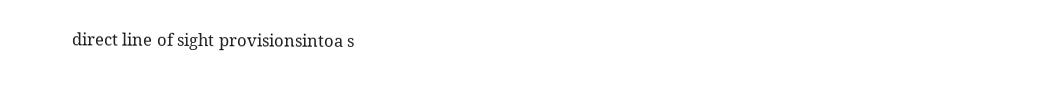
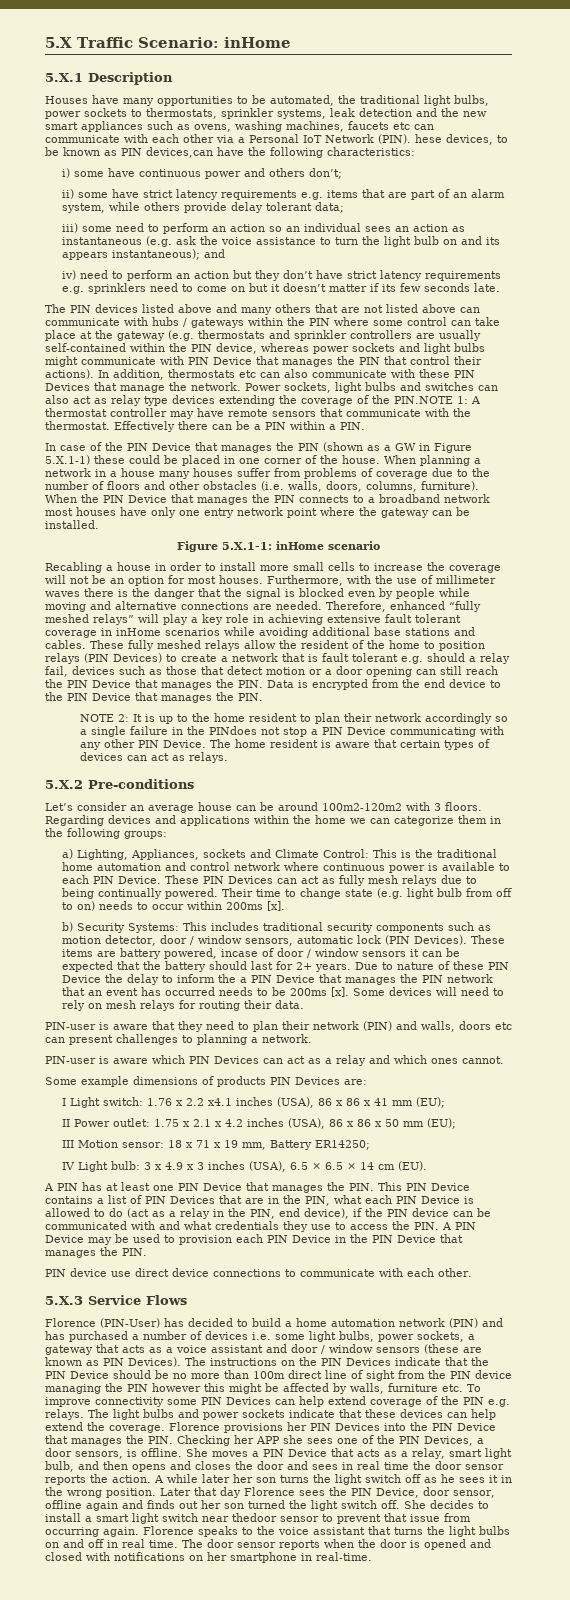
[72,32,356,51] direct line of sight provisionsintoa s -> [45,37,291,48] [45,72,173,85] [45,95,489,106] [45,108,487,119] [45,121,434,132] [45,134,508,145] [45,147,415,158] [62,168,343,179] [62,189,506,200] [62,202,345,213] [62,223,466,234] [62,236,501,247] [62,249,226,260] [62,270,502,281] [62,283,501,294] [45,304,480,315] [45,317,500,328] [45,330,481,341] [45,343,485,354] [45,356,482,367] [45,369,475,380] [45,382,498,393] [45,395,481,406] [45,408,471,419] [45,421,365,432] [45,442,472,453] [45,455,481,466] [45,468,490,479] [45,481,479,492] [45,494,490,505] [45,507,470,518] [45,520,99,529] [177,541,380,552] [45,562,501,573] [45,575,496,586] [45,588,470,599] [45,601,481,612] [45,614,461,625] [45,627,475,638] [45,640,485,651] [45,653,510,664] [45,666,498,677] [45,679,501,690] [45,692,263,703] [79,713,508,724] [79,726,504,737] [79,739,490,750] [79,752,228,763] [45,779,194,789] [45,802,482,813] [45,815,501,826] [45,828,167,839] [62,849,498,860] [62,862,511,873] [62,875,478,886] [62,888,513,899] [62,901,286,911] [62,922,492,933] [62,935,506,946] [62,948,461,959] [62,961,510,972] [62,974,494,985] [62,987,505,997] [62,1000,305,1011] [45,1021,512,1032] [45,1034,312,1045] [45,1055,504,1066] [45,1076,367,1087] [62,1097,446,1108] [62,1118,457,1129] [62,1140,371,1150] [62,1161,428,1172] [44,1182,470,1193] [45,1195,474,1206] [45,1208,491,1219] [45,1221,476,1232] [45,1234,463,1245] [45,1247,147,1258] [45,1268,472,1277] [45,1295,187,1305] [45,1318,503,1328] [45,1331,475,1342] [45,1344,482,1355] [45,1357,489,1367] [45,1370,512,1381] [45,1383,481,1394] [45,1396,510,1407] [45,1409,496,1420] [45,1422,496,1433] [45,1435,484,1446] [45,1448,512,1459] [45,1461,504,1472] [45,1474,512,1485] [45,1487,495,1498] [45,1500,489,1511] [45,1513,471,1524] [45,1526,510,1537] [45,1539,491,1550] [45,1552,372,1563] 5.X Traffic Scenario: inHome // 5.X.1 Description // Houses have many opportunities to be automated, the traditional light bulbs, power sockets to thermostats, sprinkler systems, leak detection and the new smart appliances such as ovens, washing machines, faucets etc can communicate with each other via a Personal IoT Network (PIN). hese devices, to be known as PIN devices,can have the following characteristics: // i) some have continuous power and others don’t; // ii) some have strict latency requirements e.g. items that are part of an alarm system, while others provide delay tolerant data; // iii) some need to perform an action so an individual sees an action as instantaneous (e.g. ask the voice assistance to turn the light bulb on and its appears instantaneous); and // iv) need to perform an action but they don’t have strict latency requirements e.g. sprinklers need to come on but it doesn’t matter if its few seconds late. // The PIN devices listed above and many others that are not listed above can communicate with hubs / gateways within the PIN where some control can take place at the gateway (e.g. thermostats and sprinkler controllers are usually self-contained within the PIN device, whereas power sockets and light bulbs might communicate with PIN Device that manages the PIN that control their actions). In addition, thermostats etc can also communicate with these PIN Devices that manage the network. Power sockets, light bulbs and switches can also act as relay type devices extending the coverage of the PIN.NOTE 1: A thermostat controller may have remote sensors that communicate with the thermostat. Effectively there can be a PIN within a PIN. // In case of the PIN Device that manages the PIN (shown as a GW in Figure 5.X.1-1) these could be placed in one corner of the house. When planning a network in a house many houses suffer from problems of coverage due to the number of floors and other obstacles (i.e. walls, doors, columns, furniture). When the PIN Device that manages the PIN connects to a broadband network most houses have only one entry network point where the gateway can be installed. // Figure 5.X.1-1: inHome scenario // Recabling a house in order to install more small cells to increase the coverage will not be an option for most houses. Furthermore, with the use of millimeter waves there is the danger that the signal is blocked even by people while moving and alternative connections are needed. Therefore, enhanced “fully meshed relays” will play a key role in achieving extensive fault tolerant coverage in inHome scenarios while avoiding additional base stations and cables. These fully meshed relays allow the resident of the home to position relays (PIN Devices) to create a network that is fault tolerant e.g. should a relay fail, devices such as those that detect motion or a door opening can still reach the PIN Device that manages the PIN. Data is encrypted from the end device to the PIN Device that manages the PIN. // NOTE 2: It is up to the home resident to plan their network accordingly so a single failure in the PINdoes not stop a PIN Device communicating with any other PIN Device. The home resident is aware that certain types of devices can act as relays. // 5.X.2 Pre-conditions // Let’s consider an average house can be around 100m2-120m2 with 3 floors. Regarding devices and applications within the home we can categorize them in the following groups: // a) Lighting, Appliances, sockets and Climate Control: This is the traditional home automation and control network where continuous power is available to each PIN Device. These PIN Devices can act as fully mesh relays due to being continually powered. Their time to change state (e.g. light bulb from off to on) needs to occur within 200ms [x]. // b) Security Systems: This includes traditional security components such as motion detector, door / window sensors, automatic lock (PIN Devices). These items are battery powered, incase of door / window sensors it can be expected that the battery should last for 2+ years. Due to nature of these PIN Device the delay to inform the a PIN Device that manages the PIN network that an event has occurred needs to be 200ms [x]. Some devices will need to rely on mesh relays for routing their data. // PIN-user is aware that they need to plan their network (PIN) and walls, doors etc can present challenges to planning a network. // PIN-user is aware which PIN Devices can act as a relay and which ones cannot. // Some example dimensions of products PIN Devices are: // I Light switch: 1.76 x 2.2 x4.1 inches (USA), 86 x 86 x 41 mm (EU); // II Power outlet: 1.75 x 2.1 x 4.2 inches (USA), 86 x 86 x 50 mm (EU); // III Motion sensor: 18 x 71 x 19 mm, Battery ER14250; // IV Light bulb: 3 x 4.9 x 3 inches (USA), 6.5 × 6.5 × 14 cm (EU). // A PIN has at least one PIN Device that manages the PIN. This PIN Device contains a list of PIN Devices that are in the PIN, what each PIN Device is allowed to do (act as a relay in the PIN, end device), if the PIN device can be communicated with and what credentials they use to access the PIN. A PIN Device may be used to provision each PIN Device in the PIN Device that manages the PIN. // PIN device use direct device connections to communicate with each other. // 5.X.3 Service Flows // Florence (PIN-User) has decided to build a home automation network (PIN) and has purchased a number of devices i.e. some light bulbs, power sockets, a gateway that acts as a voice assistant and door / window sensors (these are known as PIN Devices). The instructions on the PIN Devices indicate that the PIN Device should be no more than 100m direct line of sight from the PIN device managing the PIN however this might be affected by walls, furniture etc. To improve connectivity some PIN Devices can help extend coverage of the PIN e.g. relays. The light bulbs and power sockets indicate that these devices can help extend the coverage. Florence provisions her PIN Devices into the PIN Device that manages the PIN. Checking her APP she sees one of the PIN Devices, a door sensors, is offline. She moves a PIN Device that acts as a relay, smart light bulb, and then opens and closes the door and sees in real time the door sensor reports the action. A while later her son turns the light switch off as he sees it in the wrong position. Later that day Florence sees the PIN Device, door sensor, offline again and finds out her son turned the light switch off. She decides to install a smart light switch near thedoor sensor to prevent that issue from occurring again. Florence speaks to the voice assistant that turns the light bulbs on and off in real time. The door sensor reports when the door is opened and closed with notifications on her smartphone in real-time.

